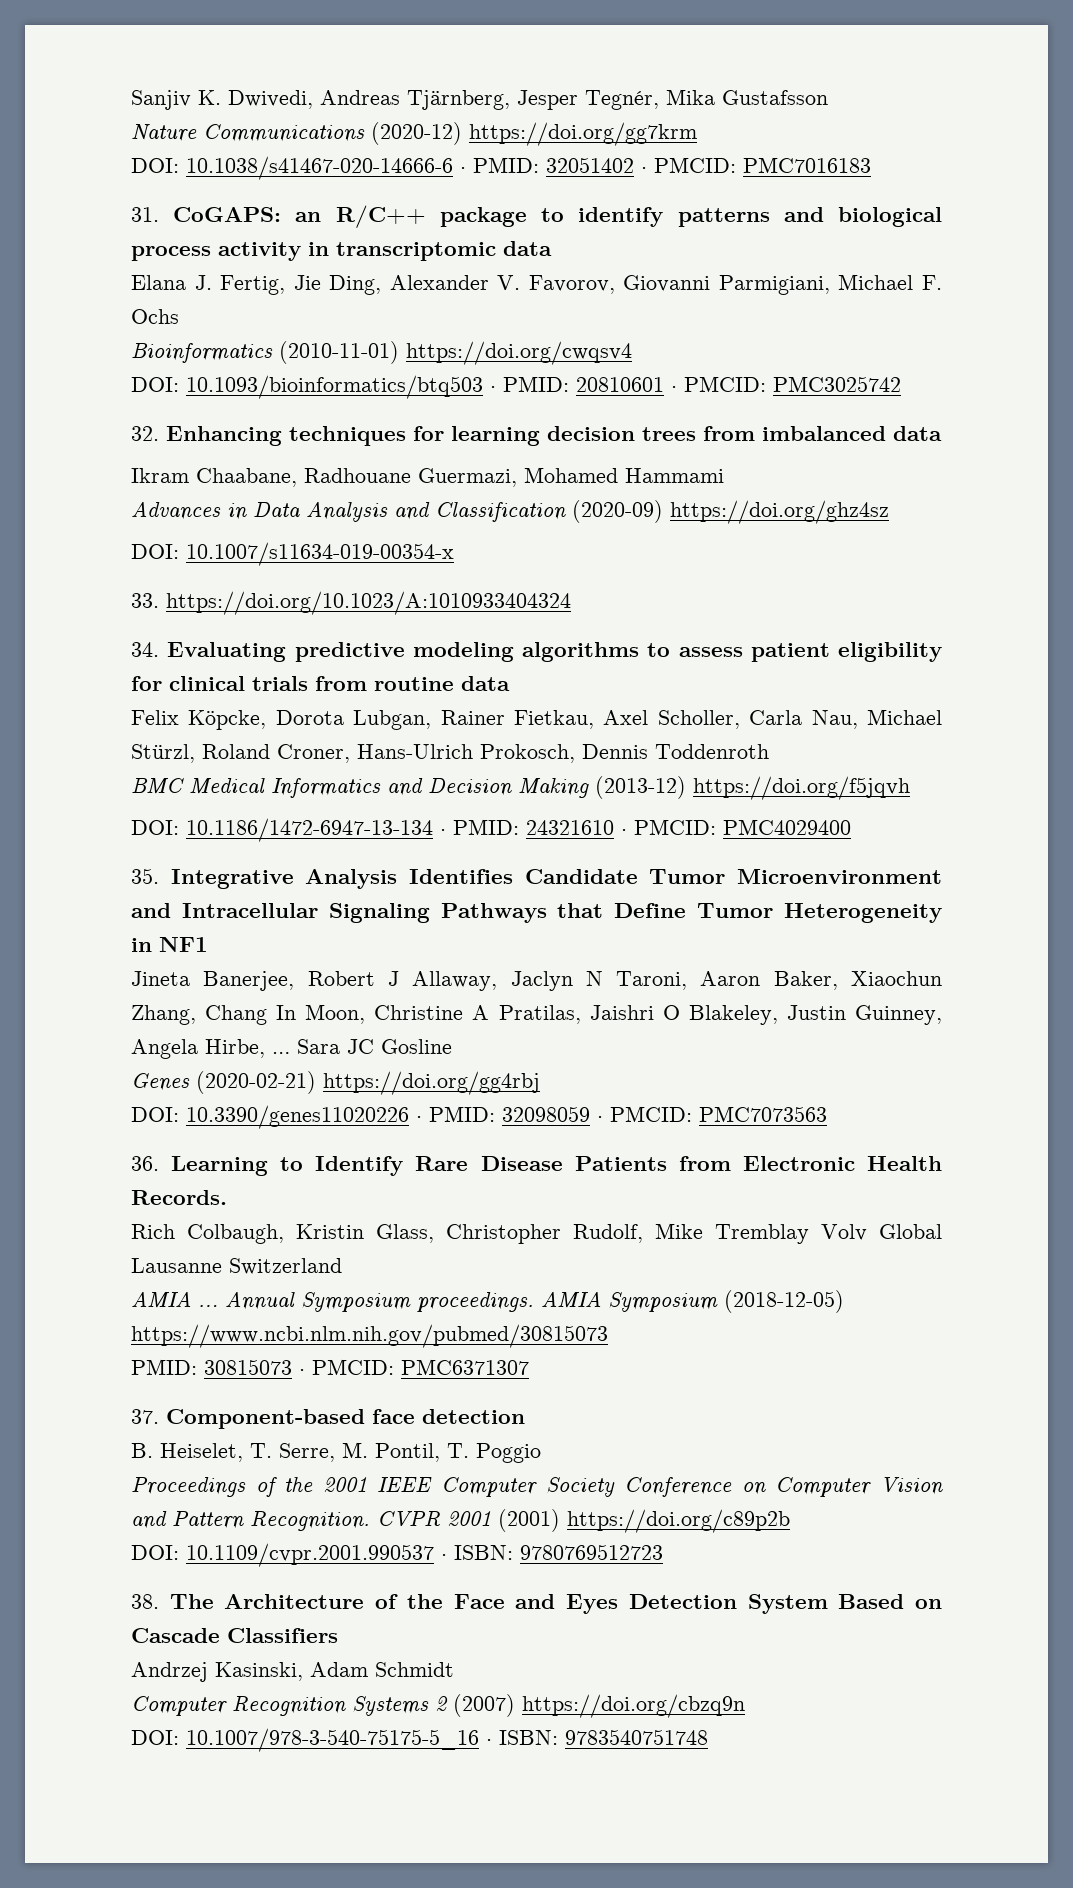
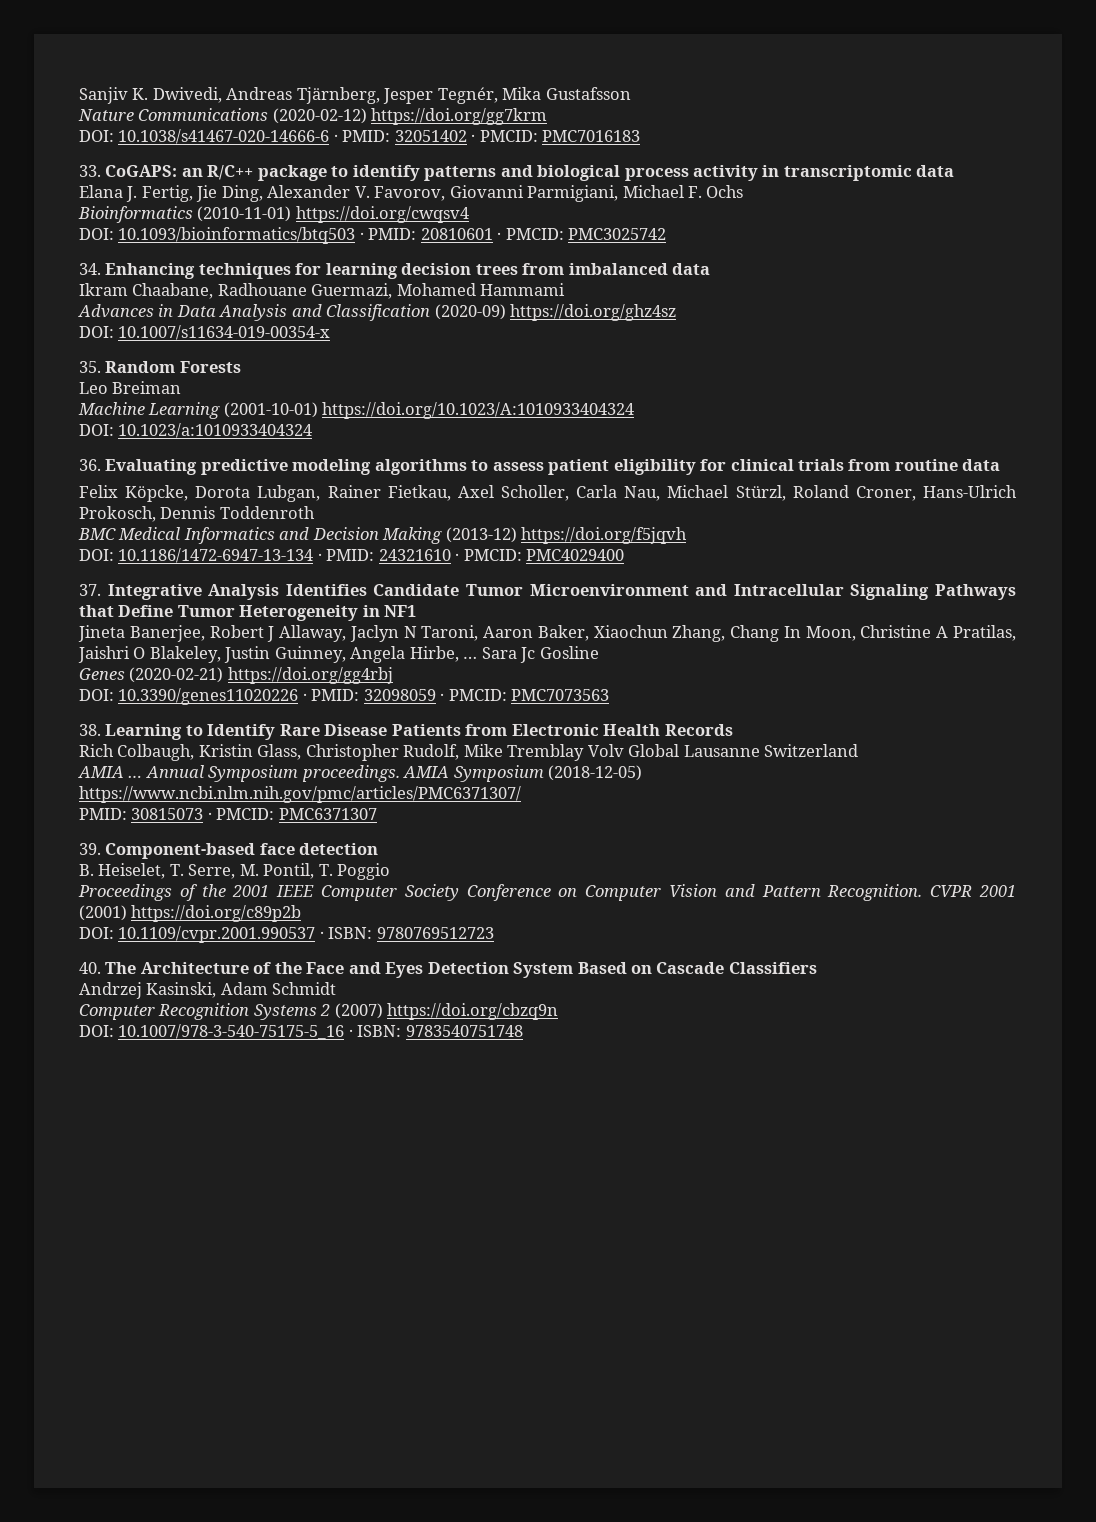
[371,122,462,145] (2020-12) -> [272,108,367,124] (2020-02-12)
[131,207,159,222] 31. -> [79,165,101,177] 33.
[131,426,159,441] 32. -> [79,263,101,275] 34.
[131,591,571,615] [131,642,159,657] 33. https://doi.org/10.1023/A:1010933404324 // 34. -> [79,361,241,373] [79,381,182,394] [78,402,635,419] [79,423,313,438] [79,459,101,471] 35. Random Forests // Leo Breiman // Machine Learning (2001-10-01) https://doi.org/10.1023/A:1010933404324 // DOI: 10.1023/a:1010933404324 // 36.
[131,868,159,884] 35. -> [79,584,101,596] 37.
[347,1039,374,1054] JC -> [520,647,536,663] Jc
[131,1156,159,1171] 36. -> [79,724,101,736] 38.
[131,1190,227,1205] Records. -> [664,724,733,736] Records
[131,1324,608,1348] https://www.ncbi.nlm.nih.gov/pubmed/30815073 -> [79,786,521,803] https://www.ncbi.nlm.nih.gov/pmc/articles/PMC6371307/
[131,1409,159,1424] 37. -> [79,843,101,855] 39.
[131,1594,159,1609] 38. -> [79,962,101,974] 40.

